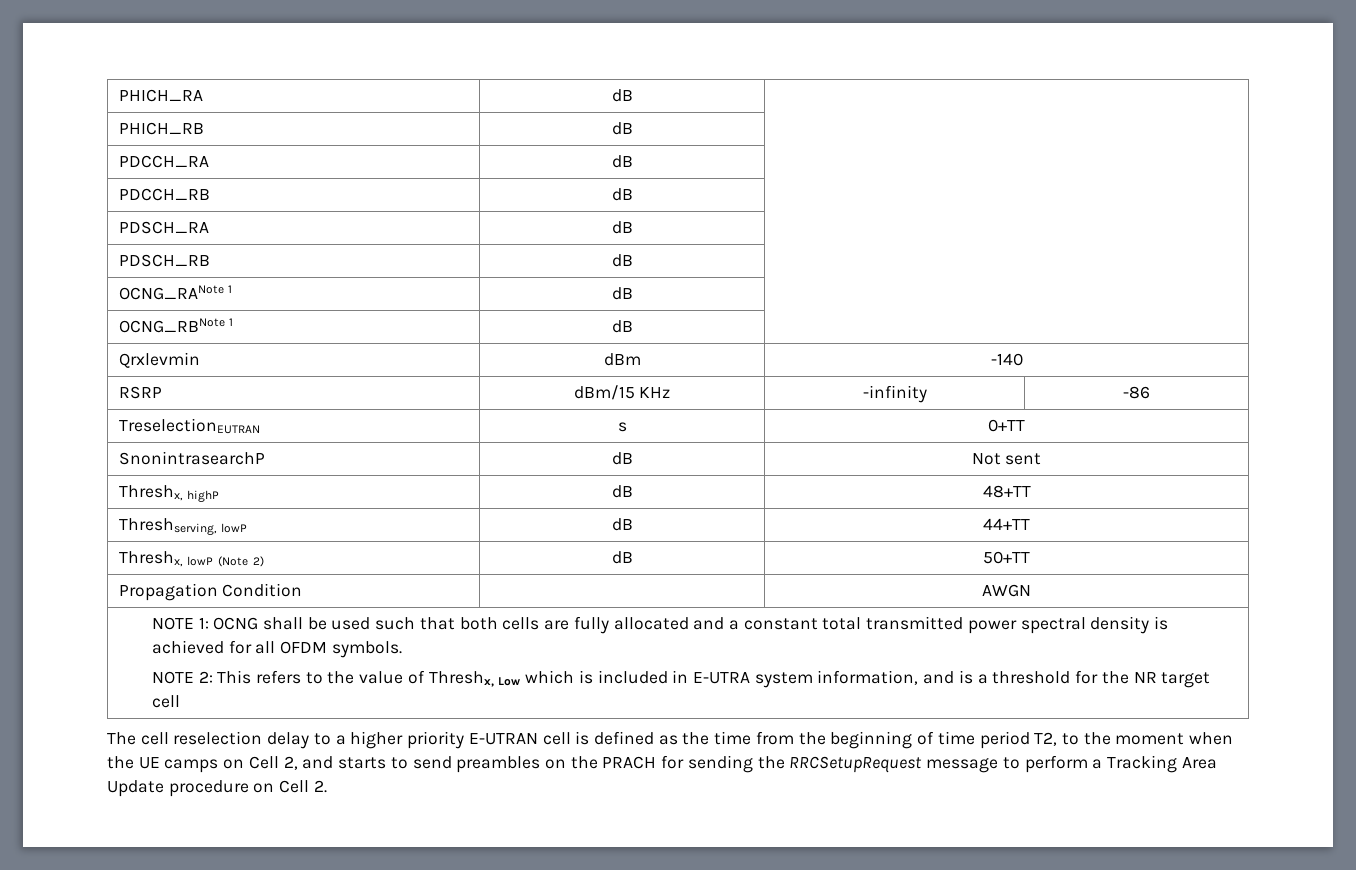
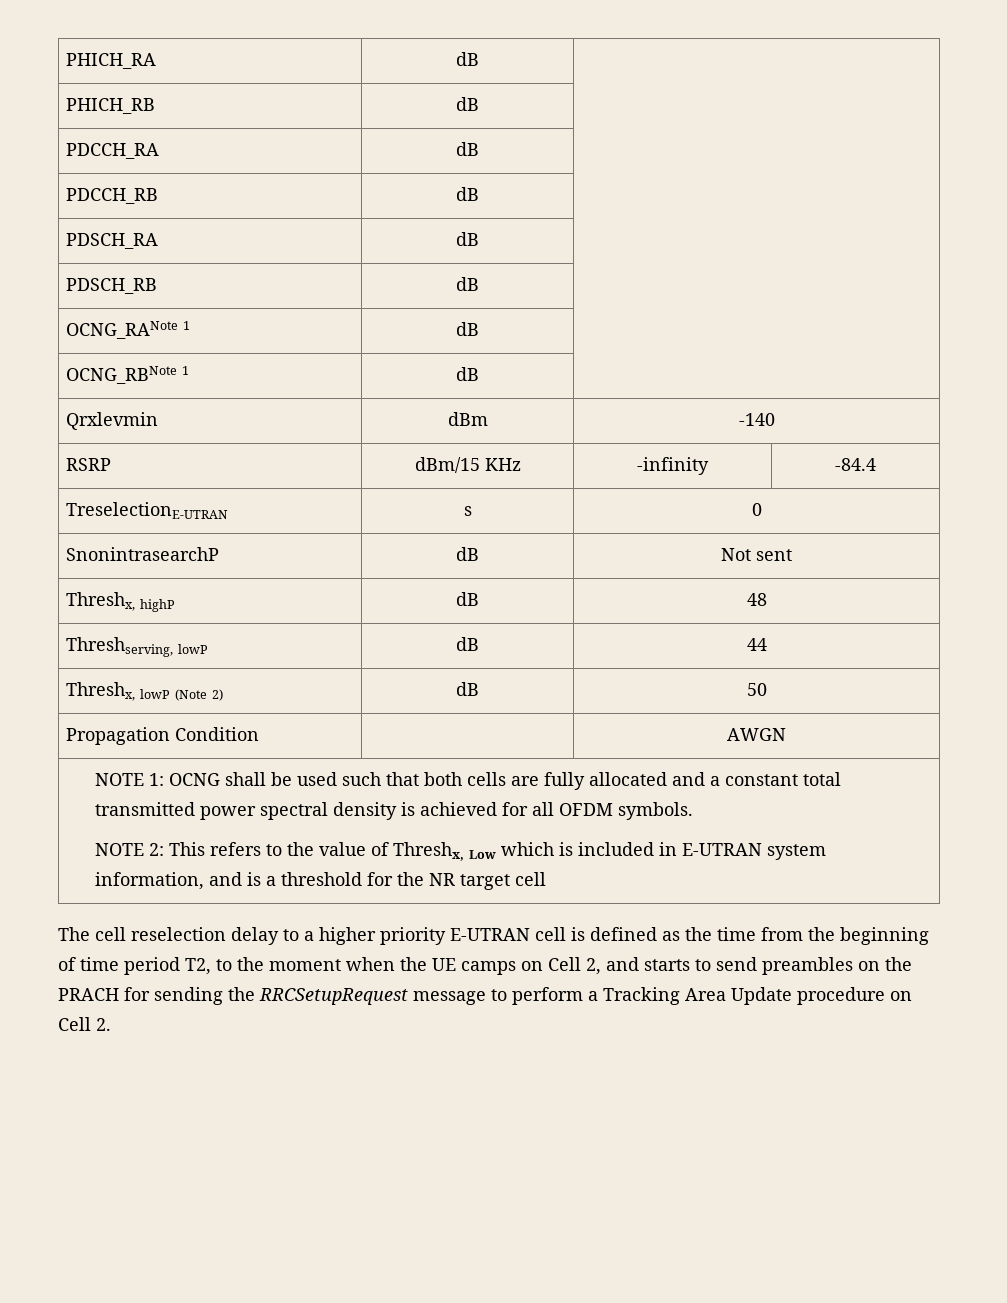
[1123,386,1150,399] [118,418,260,434] -86 // TreselectionEUTRAN -> [835,458,876,471] [66,502,229,519] -84.4 // TreselectionE-UTRAN
[988,419,1025,432] 0+TT -> [751,503,762,516] 0
[982,485,1031,498] 48+TT -> [746,593,767,606] 48
[983,518,1030,530] 44+TT -> [746,638,767,651] 44
[983,551,1030,564] 50+TT -> [746,683,767,696] 50
[693,672,751,684] E-UTRA -> [681,843,762,856] E-UTRAN

